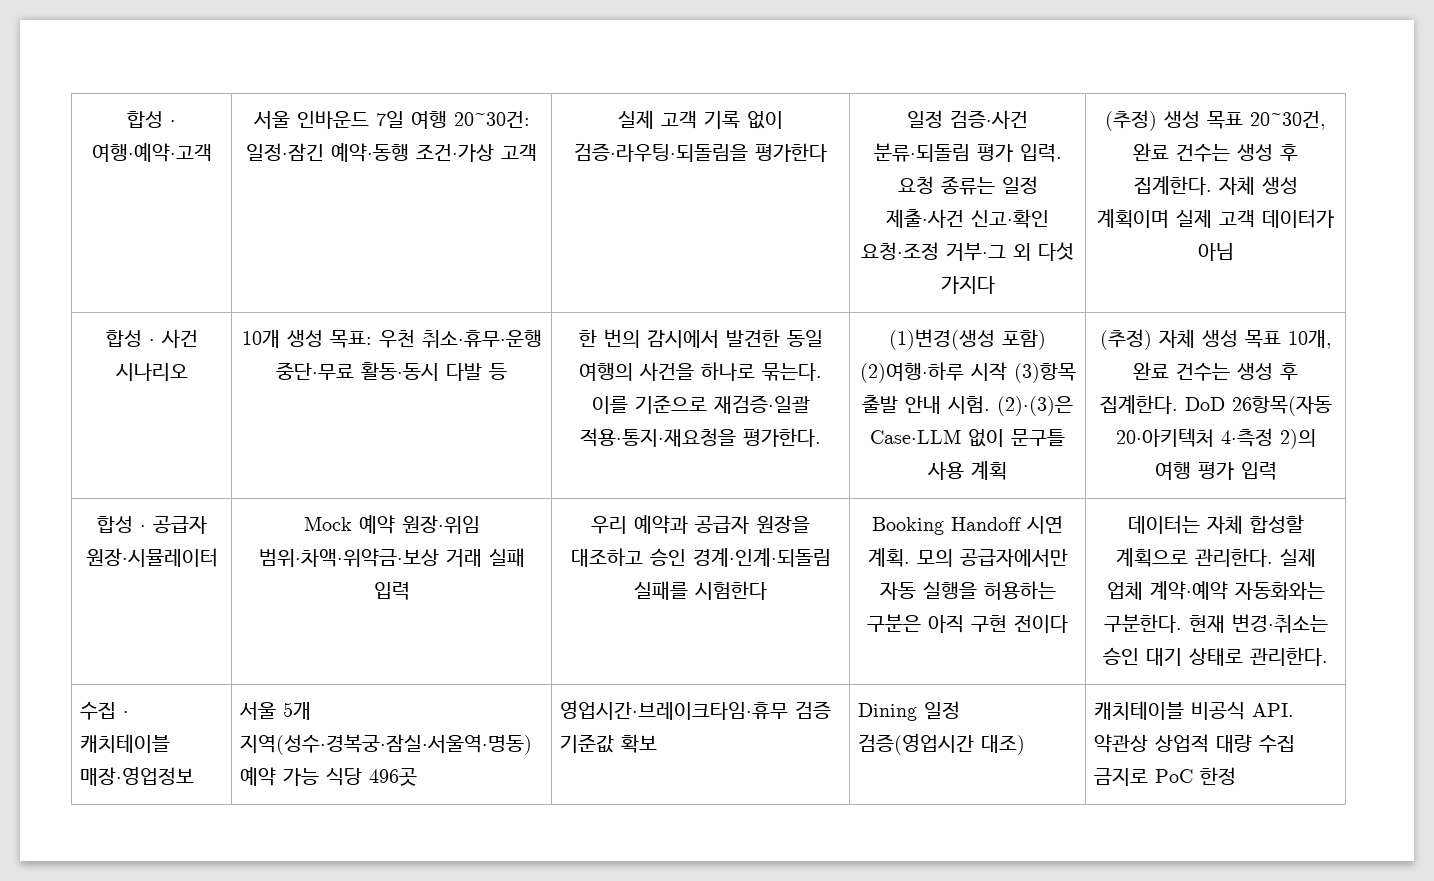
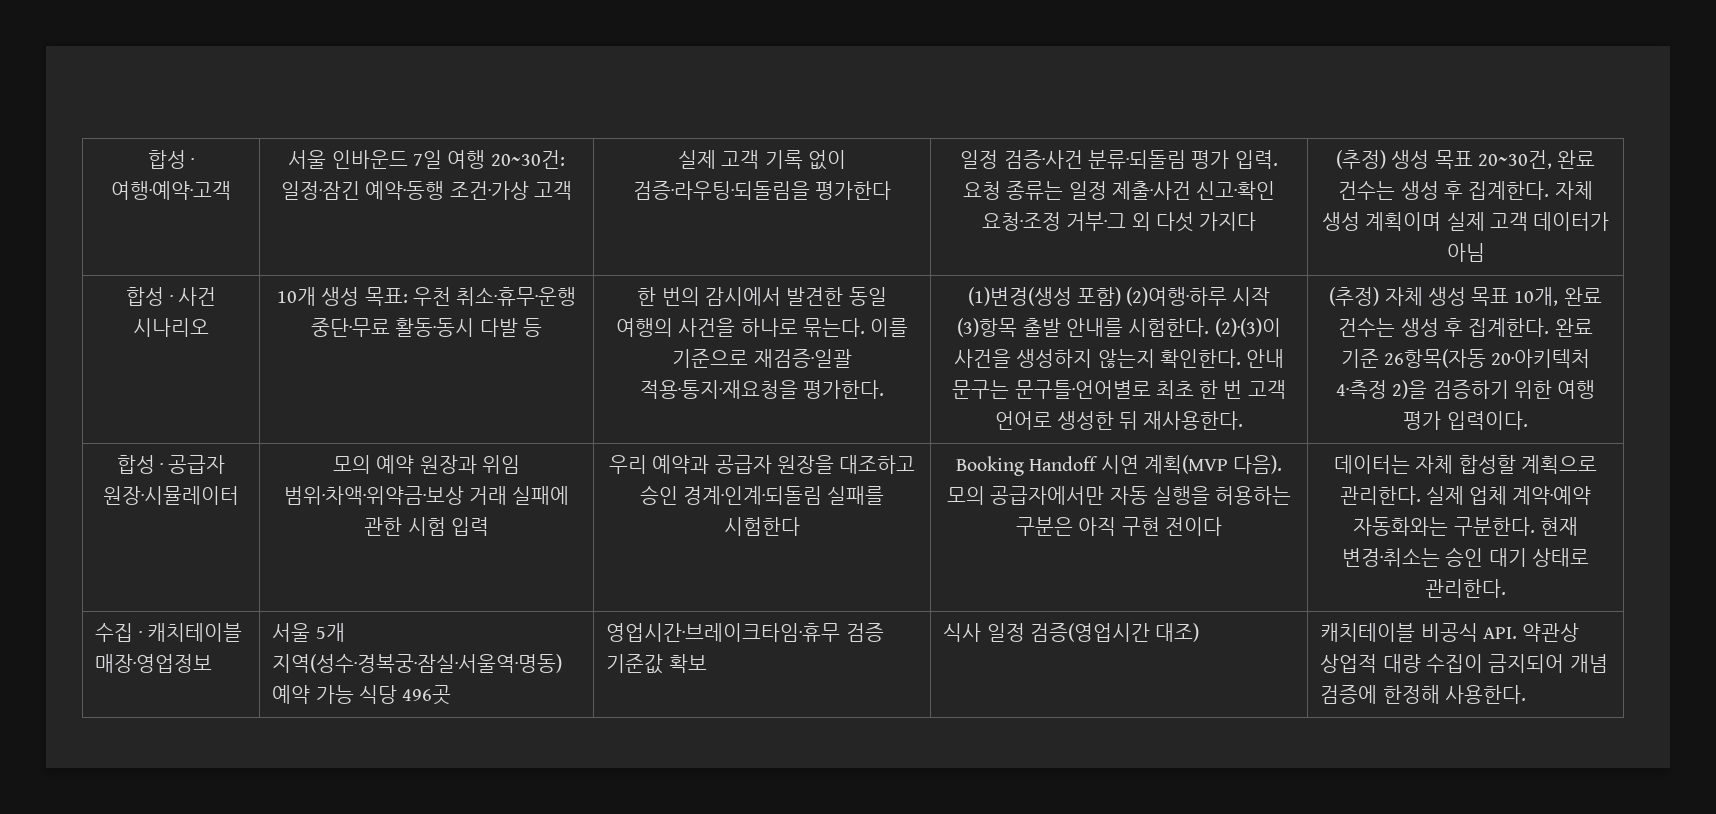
[905,395,1073,416] [870,429,1065,447] [927,461,1007,480] 안내 시험. (2)·(3)은 Case·LLM 없이 문구틀 사용 계획 -> [1066,318,1281,337] [953,349,1285,368] [952,380,1286,399] [994,411,1244,430] 안내를 시험한다. (2)·(3)이 사건을 생성하지 않는지 확인한다. 안내 문구는 문구틀·언어별로 최초 한 번 고객 언어로 생성한 뒤 재사용한다.
[1184,397,1225,411] DoD -> [1554,318,1593,337] [1340,349,1379,368] 완료 기준
[1279,429,1316,449] 2)의 -> [1392,380,1552,399] 2)을 검증하기 위한
[1240,462,1277,480] 입력 -> [1446,411,1528,430] 입력이다.
[303,515,480,534] [258,548,525,567] Mock 예약 원장·위임 범위·차액·위약금·보상 거래 실패 -> [333,455,520,474] [283,486,570,505] [364,517,446,536] 모의 예약 원장과 위임 범위·차액·위약금·보상 거래 실패에 관한 시험
[867,548,910,567] 계획. -> [1143,455,1283,474] 계획(MVP 다음).
[858,703,918,721] Dining -> [943,623,982,642] 식사
[1259,735,1296,753] [1094,767,1237,786] 수집 금지로 PoC 한정 -> [1425,654,1608,673] [1320,685,1526,704] 수집이 금지되어 개념 검증에 한정해 사용한다.

